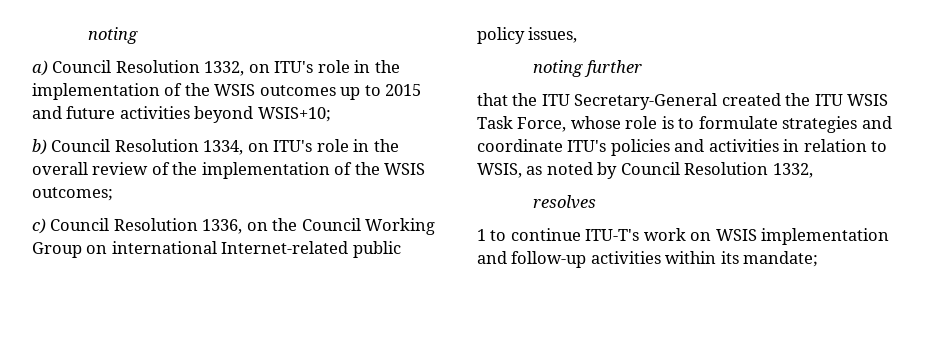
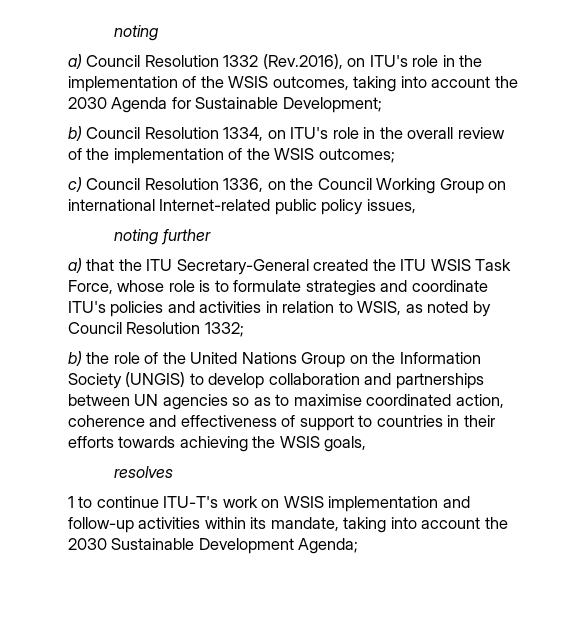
[204,61,245,76] 1332, -> [223,54,343,69] 1332 (Rev.2016),
[259,84,422,100] [32,106,331,123] outcomes up to 2015 and future activities beyond WSIS+10; -> [272,76,518,92] [68,97,382,113] outcomes, taking into account the 2030 Agenda for Sustainable Development;
(642, 68) none -> [68,258,82,273] a)
[772,163,813,178] 1332, -> [204,322,244,337] [68,351,481,368] [68,372,484,389] [68,394,504,410] [68,415,495,431] [68,436,367,452] 1332; // b) the role of the United Nations Group on the Information Society (UNGIS) to develop collaboration and partnerships between UN agencies so as to maximise coordinated action, coherence and effectiveness of support to countries in their efforts towards achieving the WSIS goals,
[743,251,819,267] mandate; -> [270,517,508,533] [68,538,359,554] mandate, taking into account the 2030 Sustainable Development Agenda;

